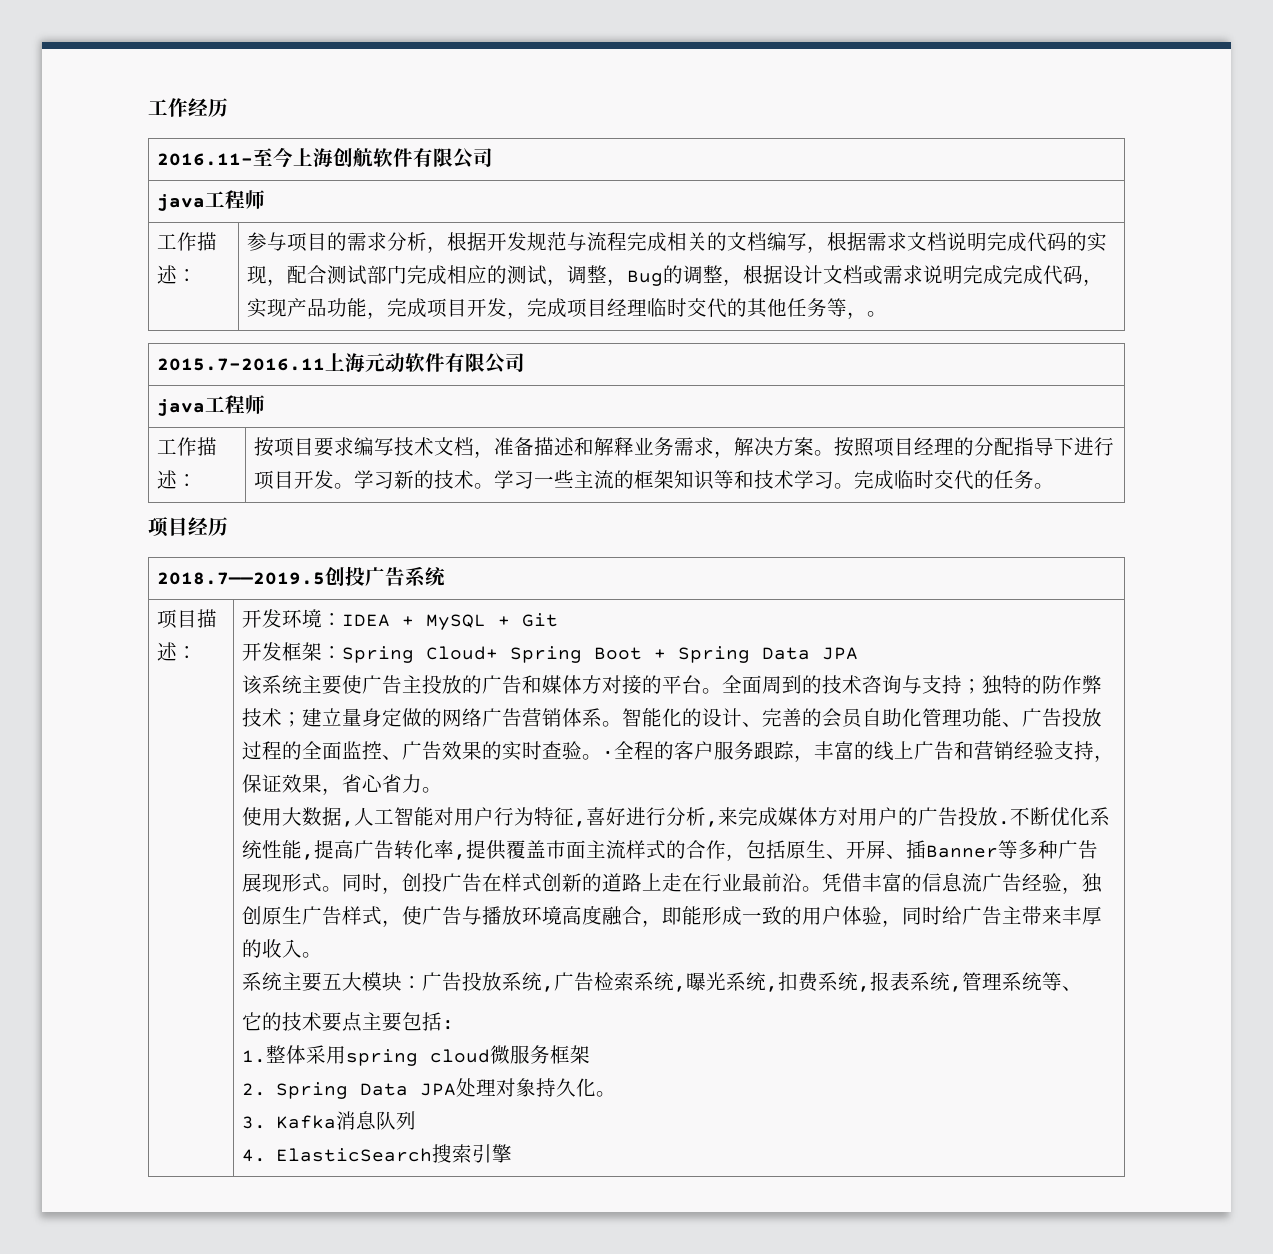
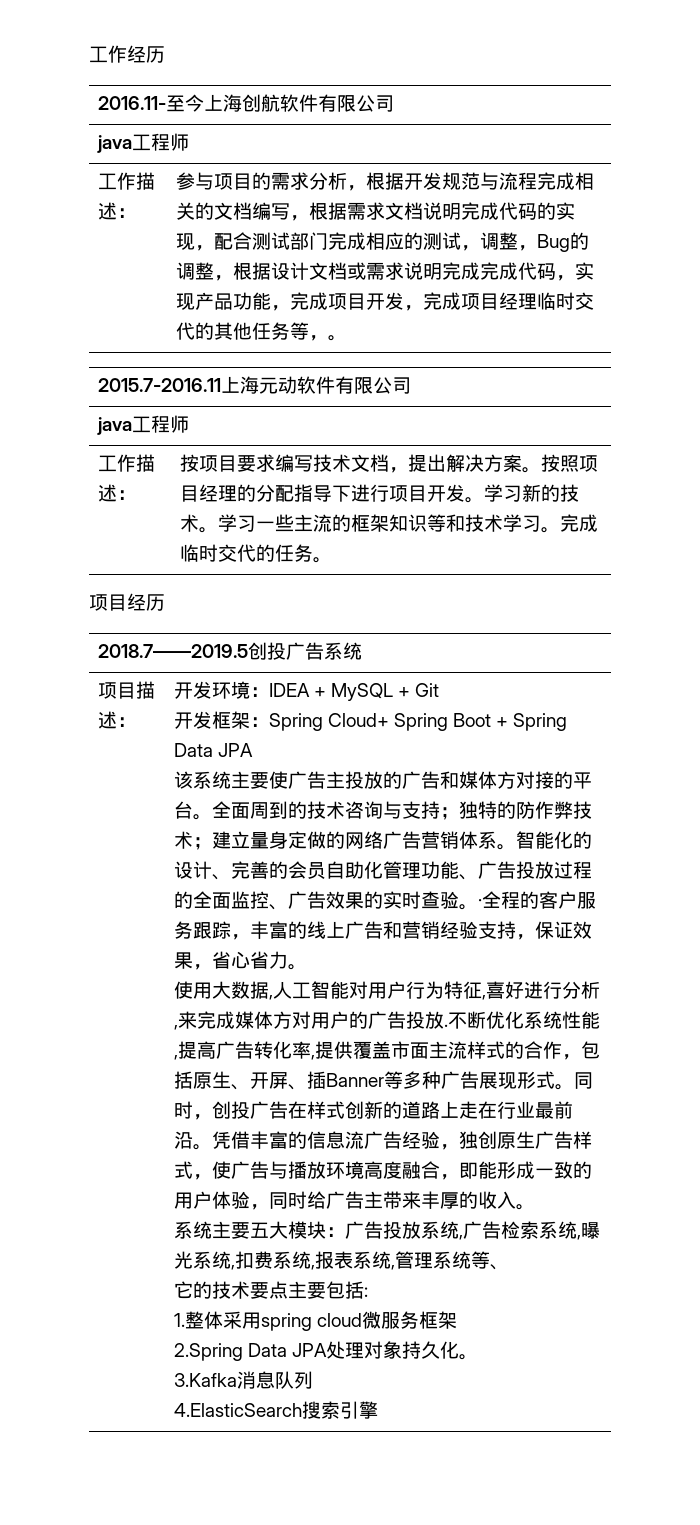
[493,437,734,458] 准备描述和解释业务需求， -> [407,454,446,472] 提出
[241,1082,348,1099] 2. Spring -> [173,1343,243,1361] 2.Spring
[241,1115,336,1129] 3. Kafka -> [173,1373,237,1387] 3.Kafka
[241,1148,432,1162] 4. ElasticSearch -> [173,1403,302,1417] 4.ElasticSearch

